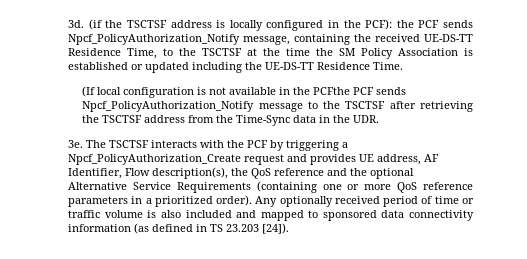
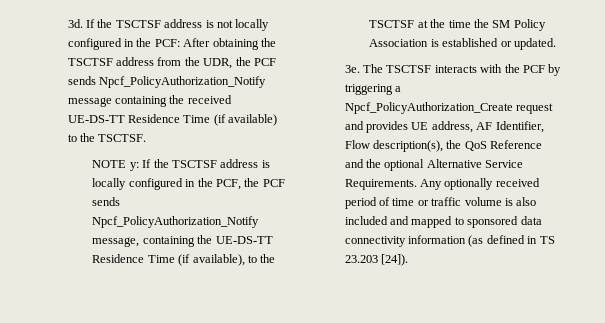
[88,19,102,30] (if -> [86,19,270,31] [67,38,276,50] [67,57,276,69] [67,76,267,88] [67,95,232,107] [67,114,278,126] [67,133,147,142] [92,159,152,171] If the TSCTSF address is not locally configured in the PCF: After obtaining the TSCTSF address from the UDR, the PCF sends Npcf_PolicyAuthorization_Notify message containing the received UE-DS-TT Residence Time (if available) to the TSCTSF. // NOTE y: If
[365,19,393,30] PCF): -> [215,179,241,190] PCF,
[375,34,473,42] [68,48,158,59] received UE-DS-TT Residence Time, -> [215,236,273,244] [92,254,245,266] UE-DS-TT Residence Time (if available),
[145,62,404,73] [82,86,407,98] [82,101,473,112] [82,115,380,126] updated including the UE-DS-TT Residence Time. // (If local configuration is not available in the PCFthe PCF sends Npcf_PolicyAuthorization_Notify message to the TSCTSF after retrieving the TSCTSF address from the Time-Sync data in the UDR. -> [513,38,556,50] updated.
[274,168,325,176] reference -> [490,140,543,149] Reference
[176,181,473,193] [68,195,253,207] Requirements (containing one or more QoS reference parameters in a prioritized order). -> [344,179,417,190] Requirements.

